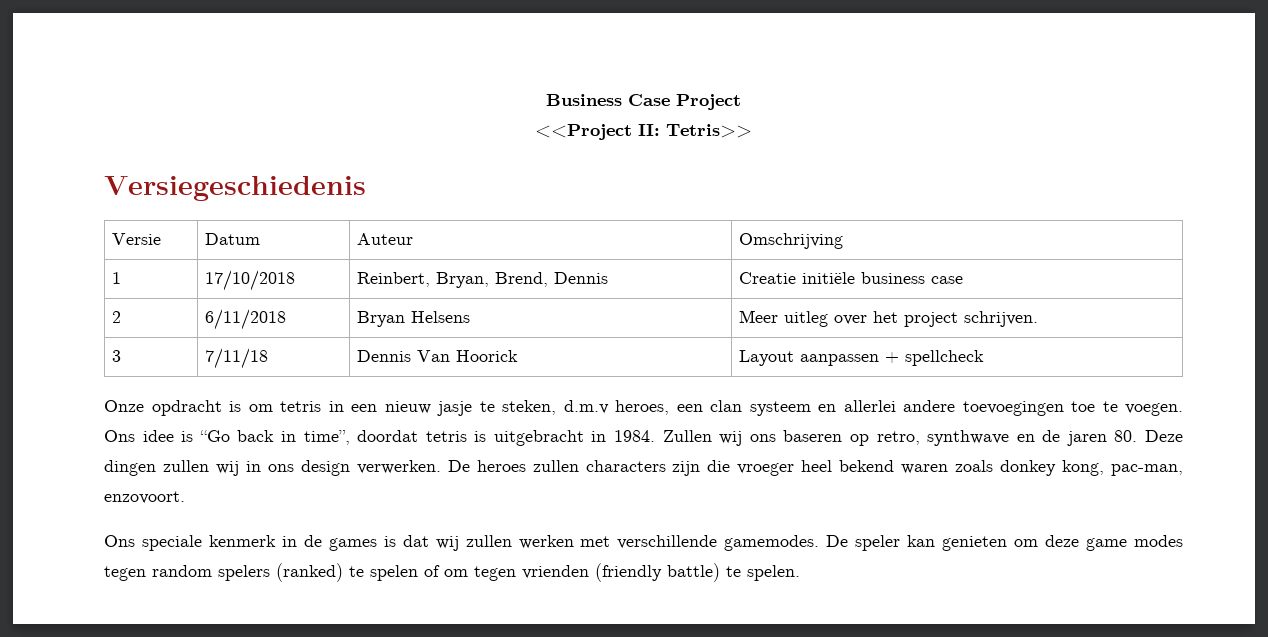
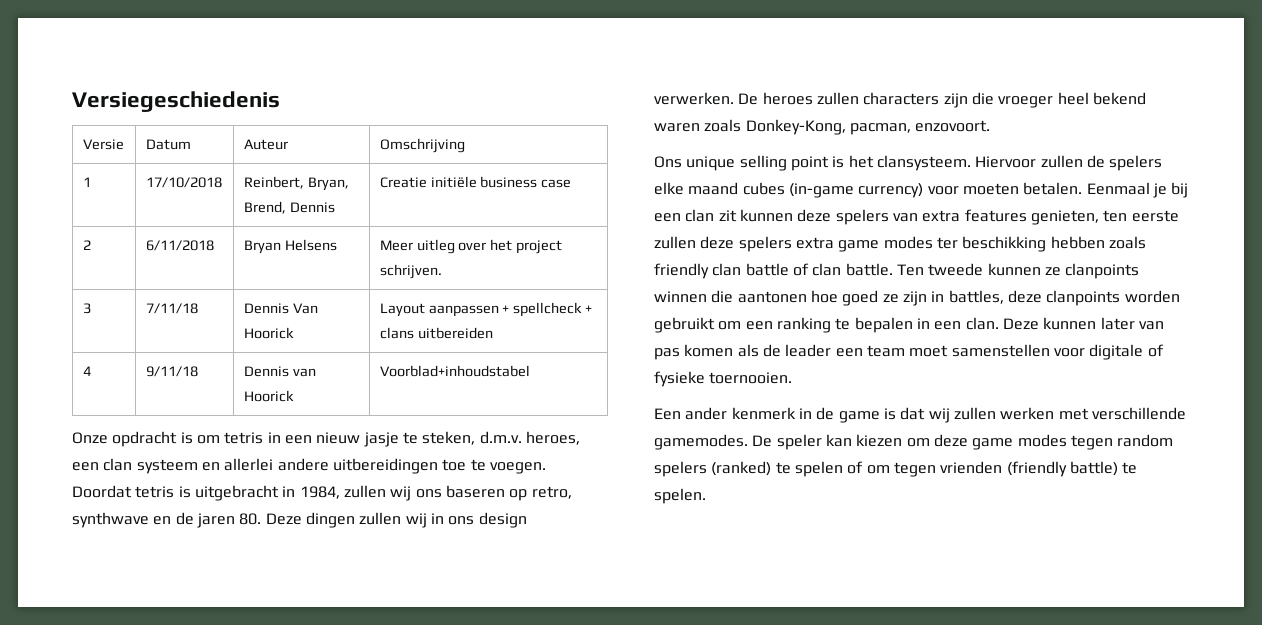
[546,94,741,110] [535,124,752,140] Business Case Project // <<Project II: Tetris>> // -> (72, 101) none
(984, 358) none -> [585,305,593,313] [379,327,493,339] [82,366,91,376] [145,366,198,377] [243,366,316,377] [243,390,294,402] [379,365,530,377] + clans uitbereiden // 4 | 9/11/18 | Dennis van Hoorick | Voorblad+inhoudstabel
[563,400,609,414] d.m.v -> [479,431,522,444] d.m.v.
[962,401,1064,416] toevoegingen -> [332,458,438,474] uitbereidingen
[104,430,419,445] Ons idee is “Go back in time”, doordat -> [72,485,132,498] Doordat
[614,430,712,442] 1984. Zullen -> [299,485,386,499] 1984, zullen
[1000,460,1184,476] donkey kong, pac-man, -> [745,119,911,135] Donkey-Kong, pacman,
[141,535,202,551] speciale -> [686,155,1163,171] [654,182,1189,198] [654,209,1179,225] [654,236,1146,252] [654,263,1140,279] [654,290,1180,306] [654,317,1164,333] [654,344,1164,360] [654,371,793,387] [654,407,728,420] unique selling point is het clansysteem. Hiervoor zullen de spelers elke maand cubes (in-game currency) voor moeten betalen. Eenmaal je bij een clan zit kunnen deze spelers van extra features genieten, ten eerste zullen deze spelers extra game modes ter beschikking hebben zoals friendly clan battle of clan battle. Ten tweede kunnen ze clanpoints winnen die aantonen hoe goed ze zijn in battles, deze clanpoints worden gebruikt om een ranking te bepalen in een clan. Deze kunnen later van pas komen als de leader een team moet samenstellen voor digitale of fysieke toernooien. // Een ander
[328,538,377,551] games -> [838,411,880,423] game
[942,536,1008,551] genieten -> [856,434,903,447] kiezen

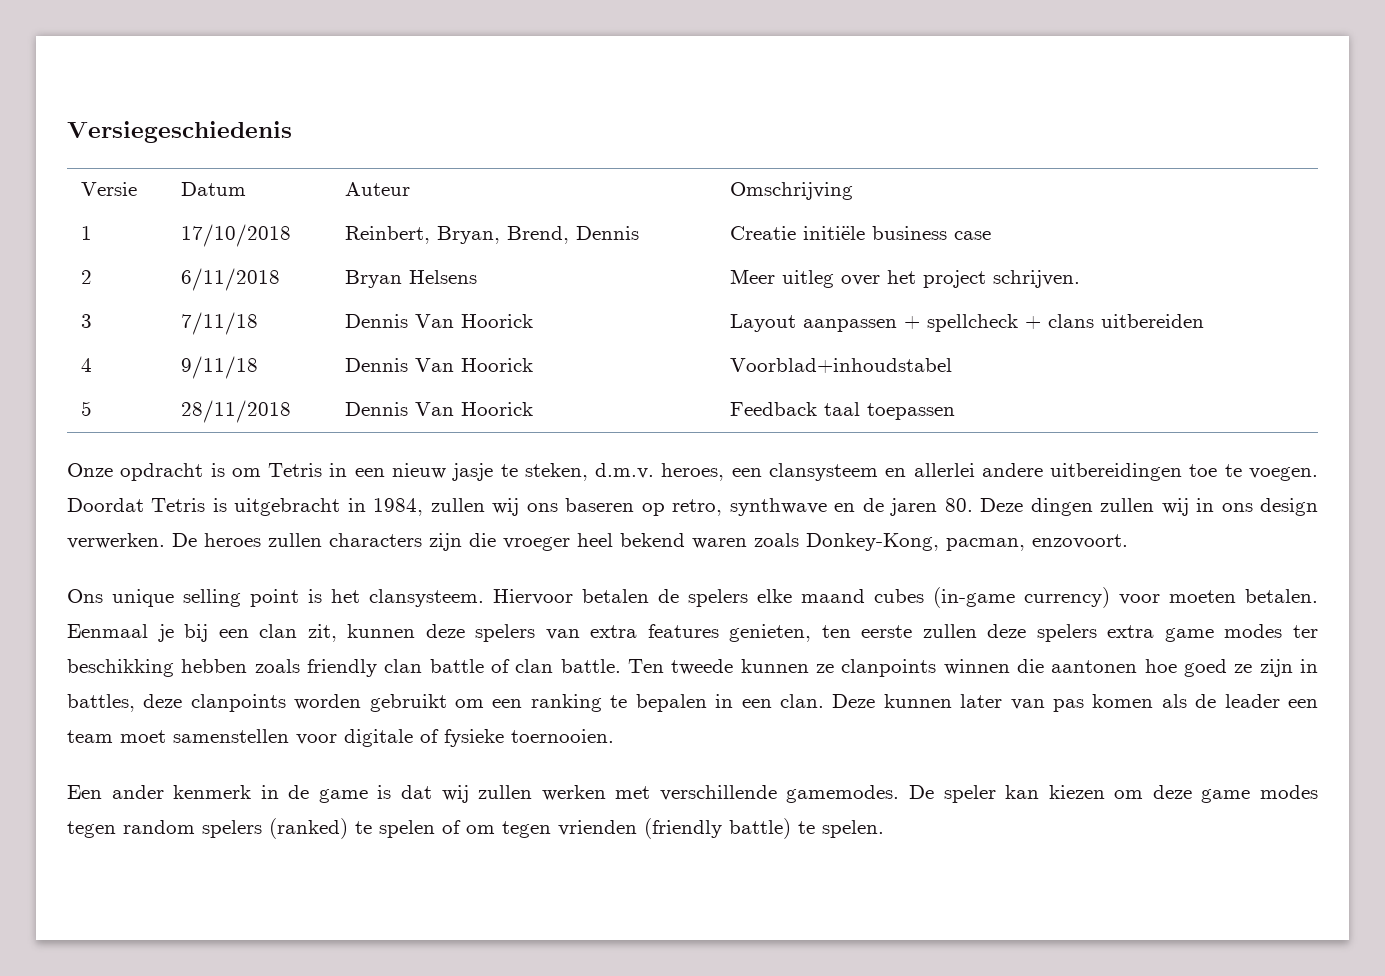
[292,368,316,377] van -> [414,358,454,372] Van
(530, 371) none -> [80,401,92,416] [180,400,291,423] [344,402,533,416] [729,402,955,420] // 5 | 28/11/2018 | Dennis Van Hoorick | Feedback taal toepassen
[224,432,264,444] tetris -> [268,463,323,477] Tetris
[103,458,198,474] clan systeem -> [769,463,879,481] clansysteem
[135,486,175,498] tetris -> [151,498,206,512] Tetris
[1040,155,1083,168] zullen -> [582,589,649,603] betalen
[718,210,737,222] zit -> [307,624,337,642] zit,

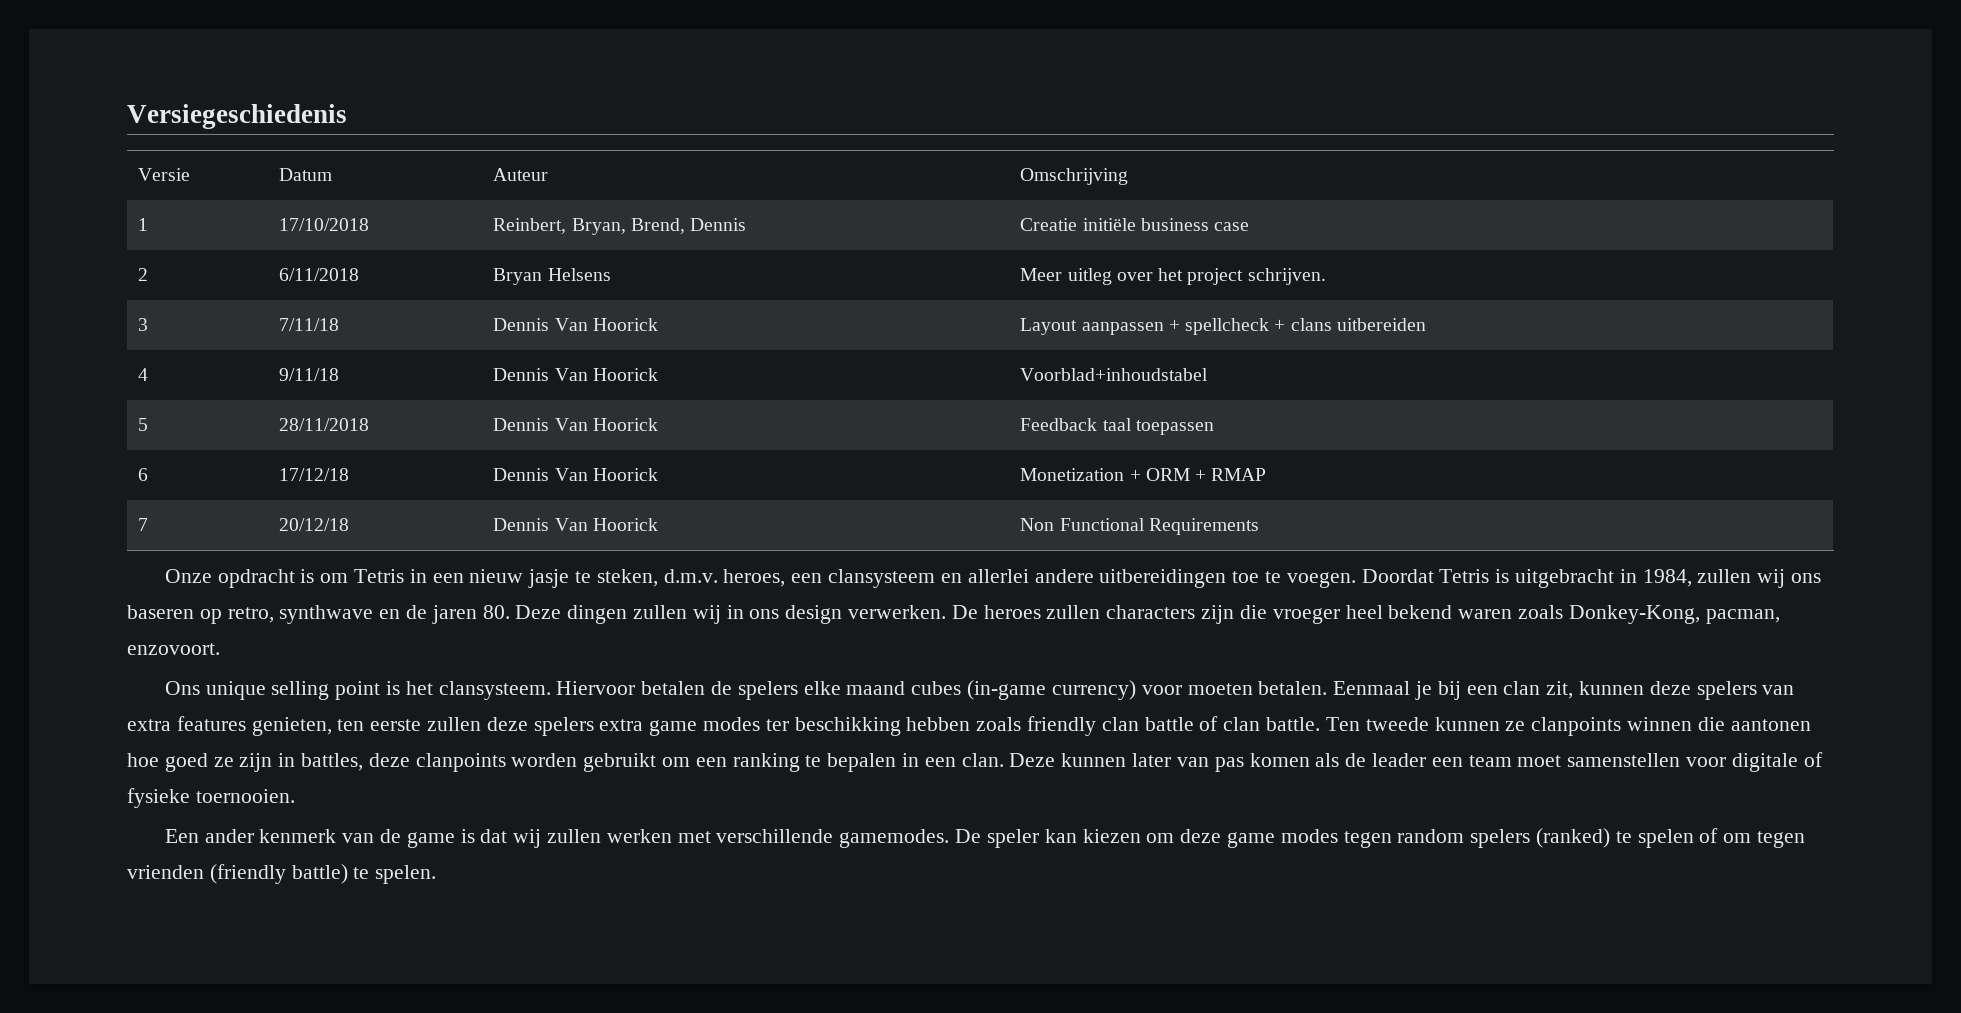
(955, 411) none -> [138,468,149,481] [279,468,350,481] [493,468,658,481] [1020,468,1267,481] [138,518,149,531] [279,518,350,531] [493,518,658,531] [1020,518,1259,535] // 6 | 17/12/18 | Dennis Van Hoorick | Monetization + ORM + RMAP // 7 | 20/12/18 | Dennis Van Hoorick | Non Functional Requirements
[260,785,279,799] in -> [342,833,375,843] van

